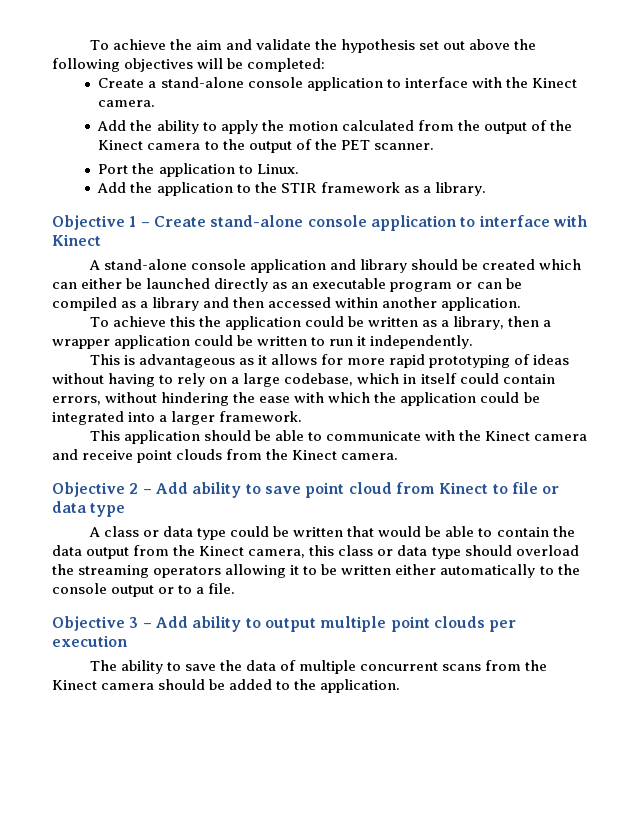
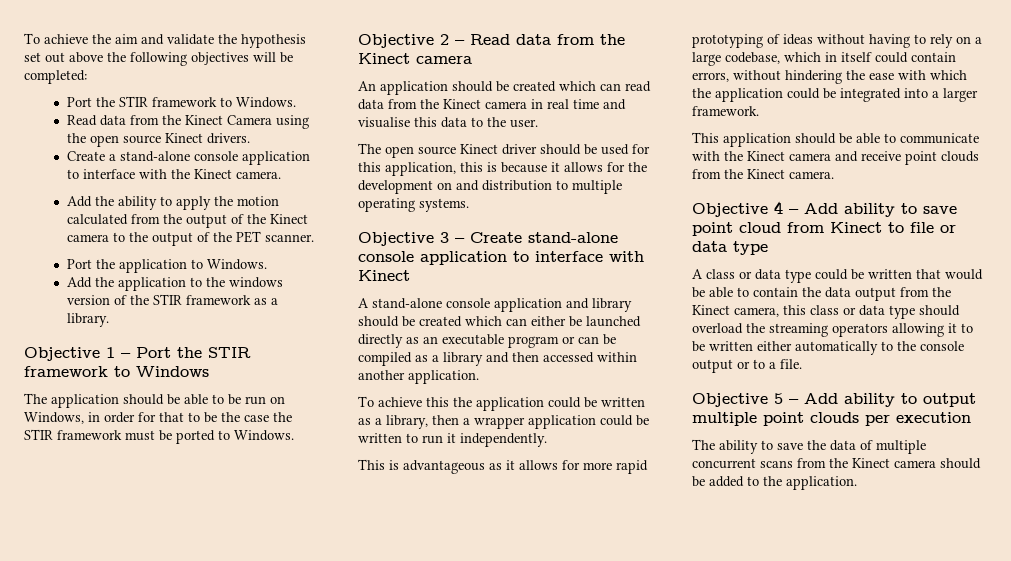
(326, 65) none -> [67,96,297,108] [67,115,310,129] [67,133,251,147] // Port the STIR framework to Windows. // Read data from the Kinect Camera using the open source Kinect drivers.
[256,164,299,174] Linux. -> [207,259,268,270] Windows.
(277, 187) none -> [229,277,284,288] [67,295,150,305] windows version of the
(150, 224) none -> [136,347,251,358] [24,366,209,377] [24,393,285,408] [24,412,292,424] [24,429,294,444] [358,34,625,48] [358,53,472,64] [358,81,651,95] [358,99,626,110] [358,117,538,128] [358,143,650,158] [358,162,647,176] [358,180,622,194] [358,198,469,212] [358,232,465,246] Port the STIR framework to Windows // The application should be able to be run on Windows, in order for that to be the case the STIR framework must be ported to Windows. // Objective 2 – Read data from the Kinect camera // An application should be created which can read data from the Kinect camera in real time and visualise this data to the user. // The open source Kinect driver should be used for this application, this is because it allows for the development on and distribution to multiple operating systems. // Objective 3 –
[129,483,139,494] 2 -> [774,201,783,214] 4
[129,617,139,628] 3 -> [774,393,783,404] 5

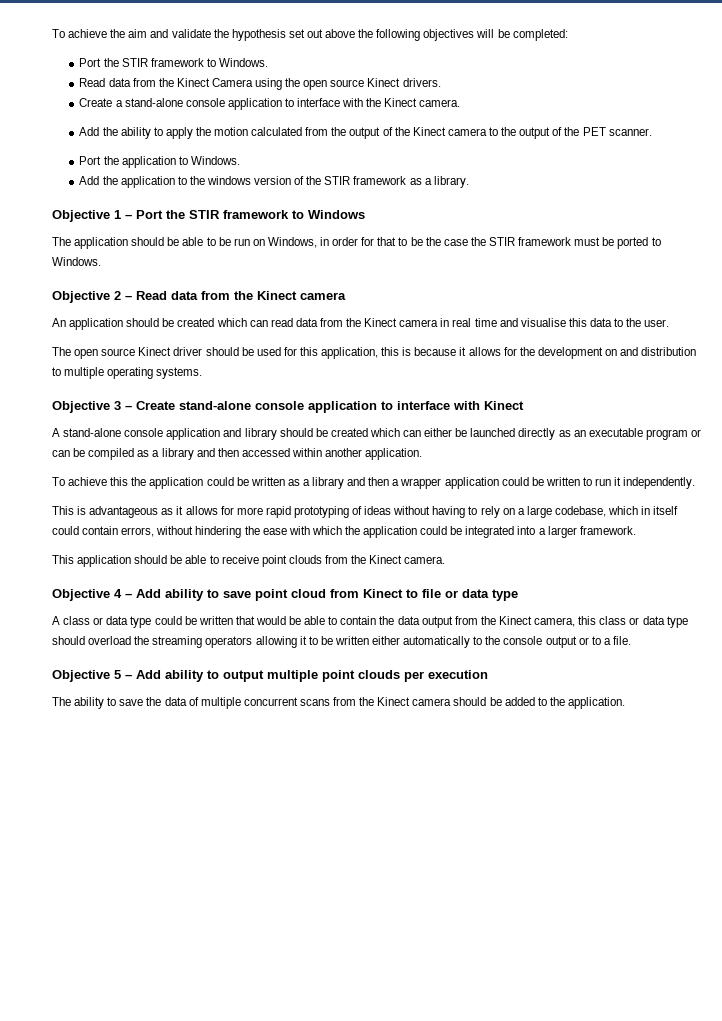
[386,415,428,429] library, -> [312,477,366,489] library and
[900,133,979,144] [692,151,858,162] communicate with the Kinect camera and -> (219, 559) none

